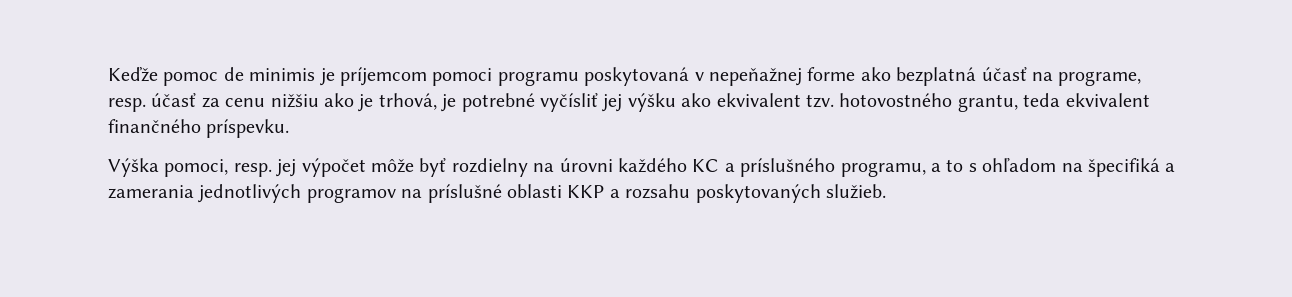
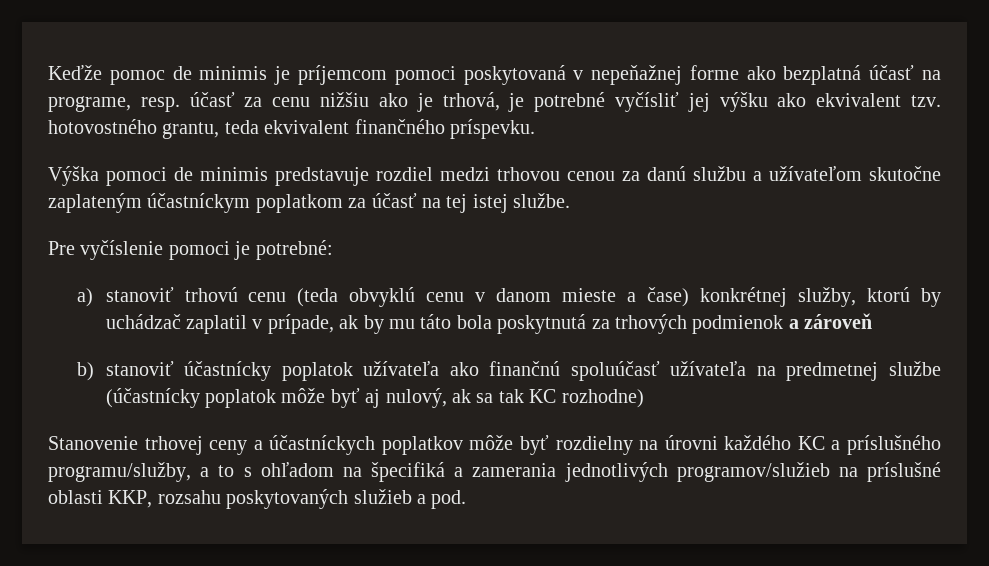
[497,71,579,86] programu -> (456, 75) none
[164,158,366,177] pomoci, resp. jej výpočet -> [106,166,941,186] [48,193,571,213] [48,240,333,260] [76,287,941,307] [105,313,873,334] [76,361,942,381] [105,388,644,408] [48,435,463,455] pomoci de minimis predstavuje rozdiel medzi trhovou cenou za danú službu a užívateľom skutočne zaplateným účastníckym poplatkom za účasť na tej istej službe. // Pre vyčíslenie pomoci je potrebné: // a) stanoviť trhovú cenu (teda obvyklú cenu v danom mieste a čase) konkrétnej služby, ktorú by uchádzač zaplatil v prípade, ak by mu táto bola poskytnutá za trhových podmienok a zároveň // b) stanoviť účastnícky poplatok užívateľa ako finančnú spoluúčasť užívateľa na predmetnej službe (účastnícky poplatok môže byť aj nulový, ak sa tak KC rozhodne) // Stanovenie trhovej ceny a účastníckych poplatkov
[840,162,926,177] programu, -> [48,462,191,482] programu/služby,
[306,188,396,203] programov -> [676,462,830,482] programov/služieb
[567,184,886,203] KKP a rozsahu poskytovaných služieb. -> [108,489,467,509] KKP, rozsahu poskytovaných služieb a pod.

